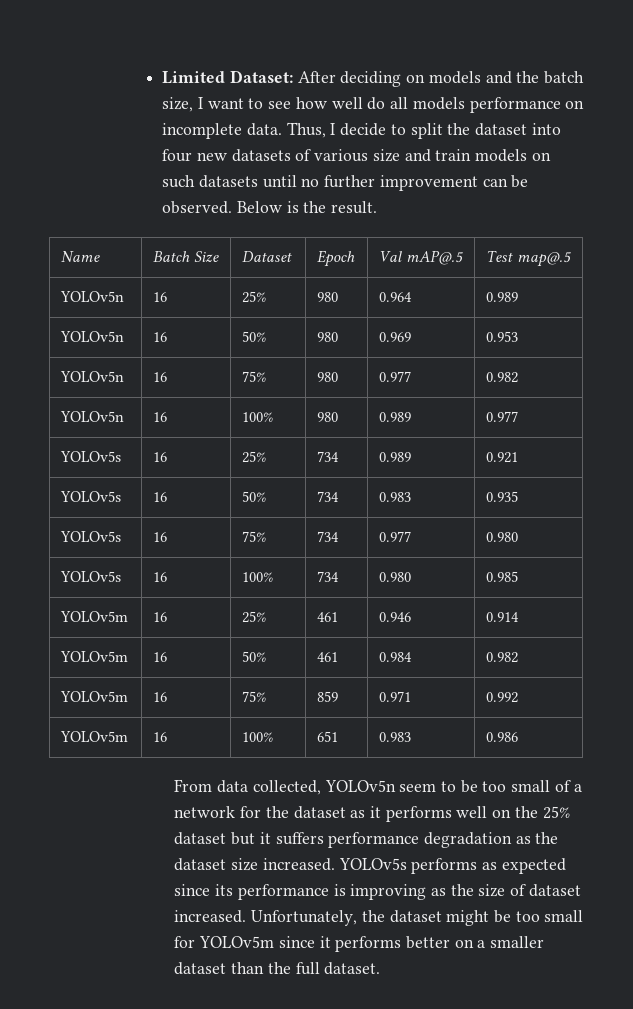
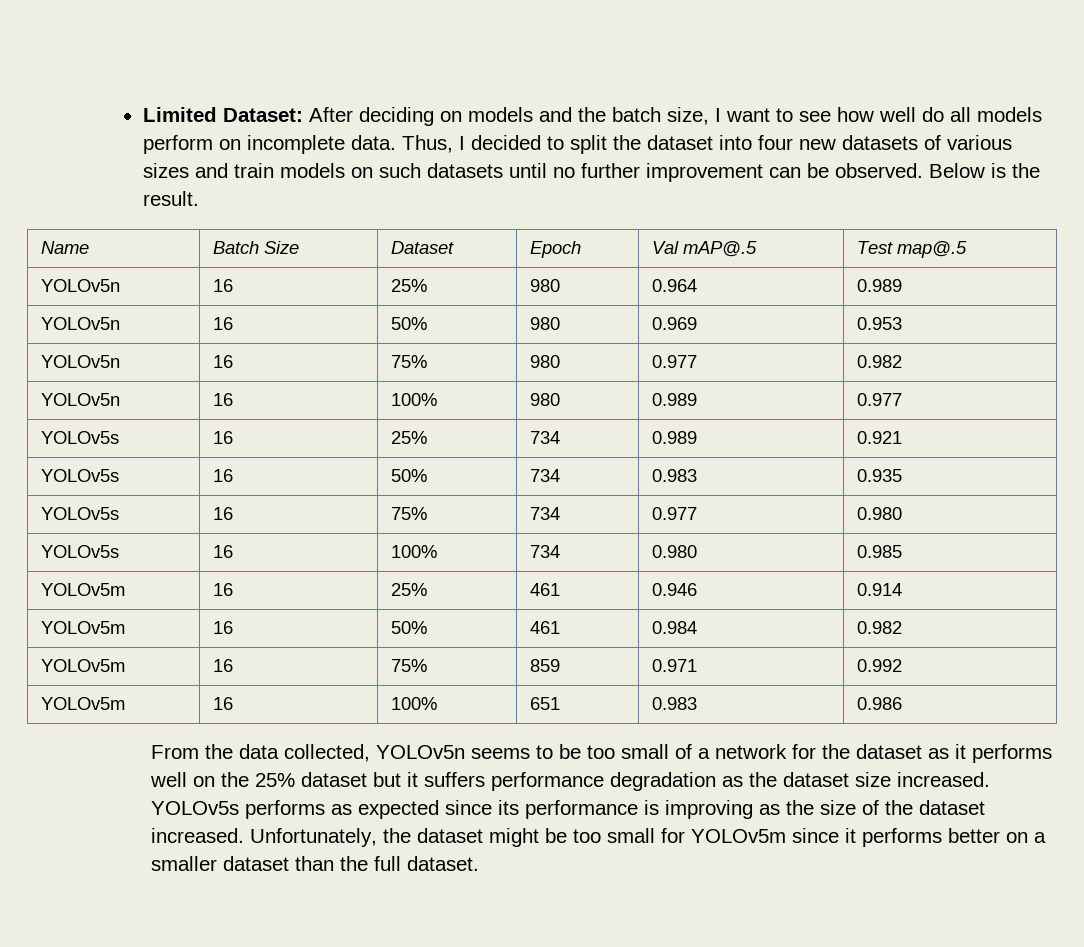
[469,97,561,113] performance -> [142,135,213,154] perform
[340,123,387,136] decide -> [470,135,541,150] decided
[372,149,400,162] size -> [142,163,189,178] sizes
(213, 785) none -> [205,744,234,759] the
[399,783,437,792] seem -> [471,748,531,759] seems
(527, 890) none -> [885,800,914,815] the

